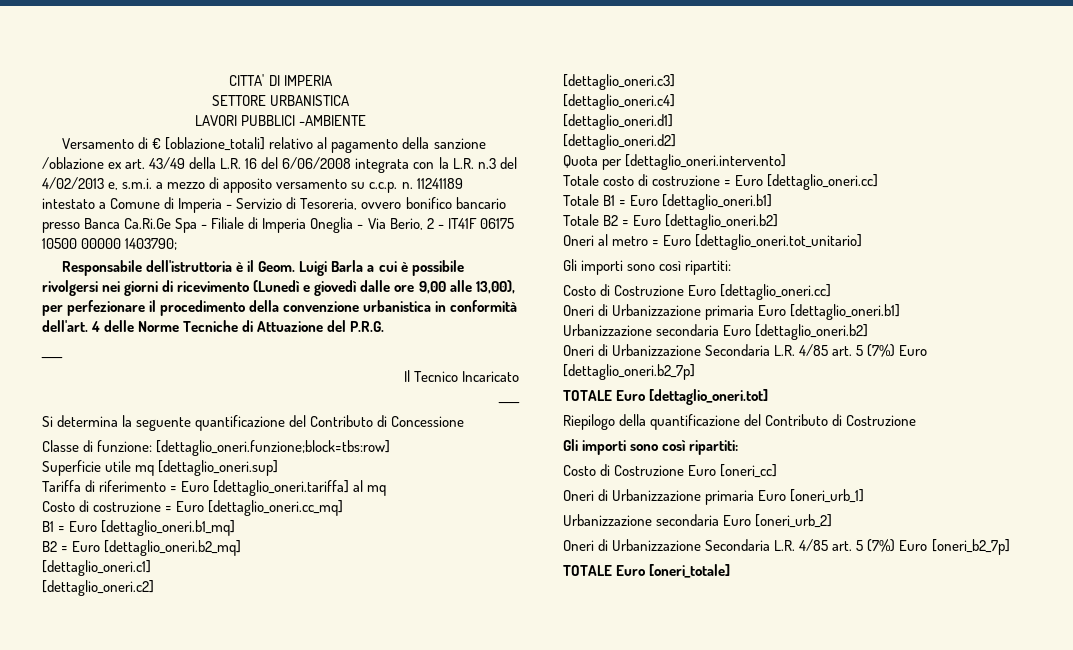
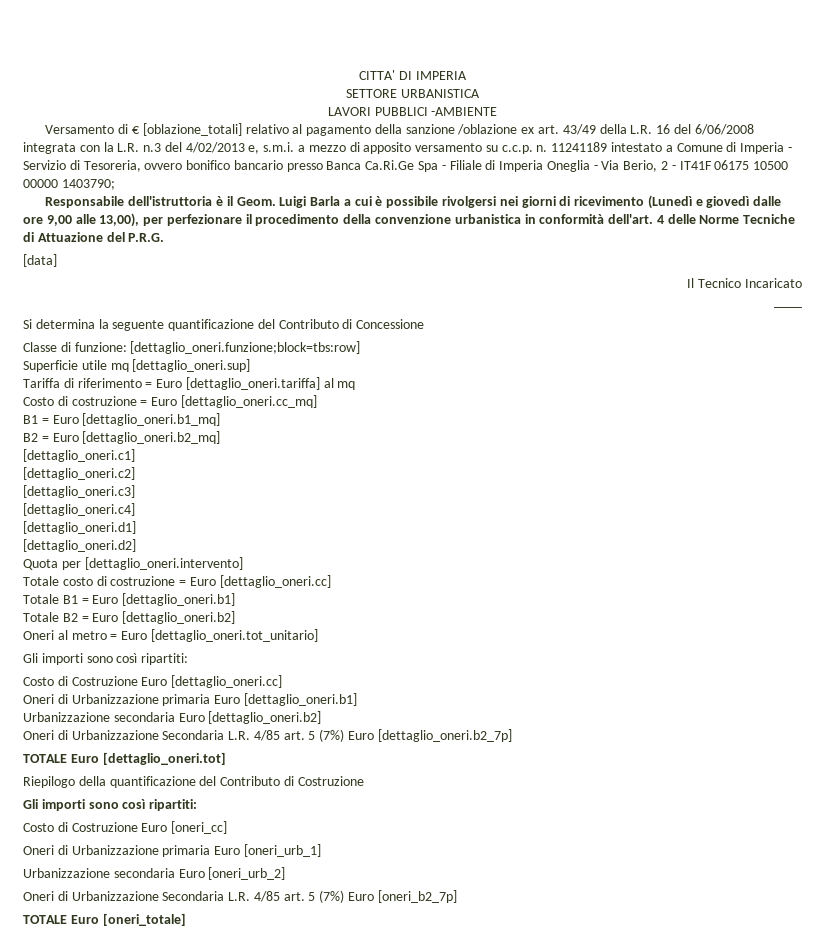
[41,357,63,359] ____ -> [23,254,57,267] [data]

